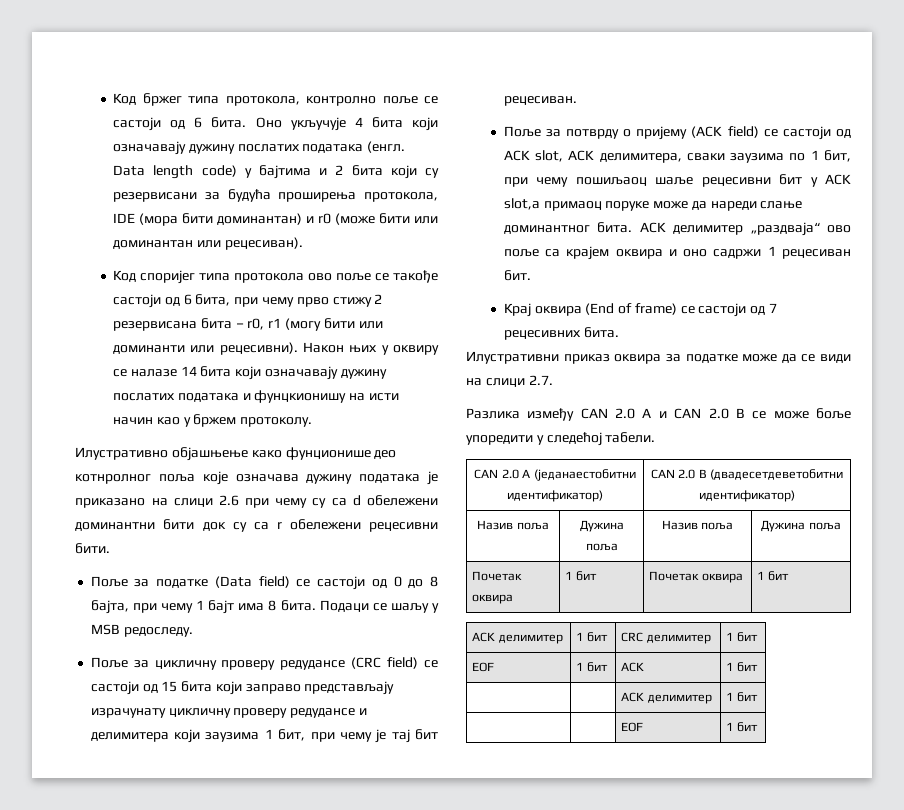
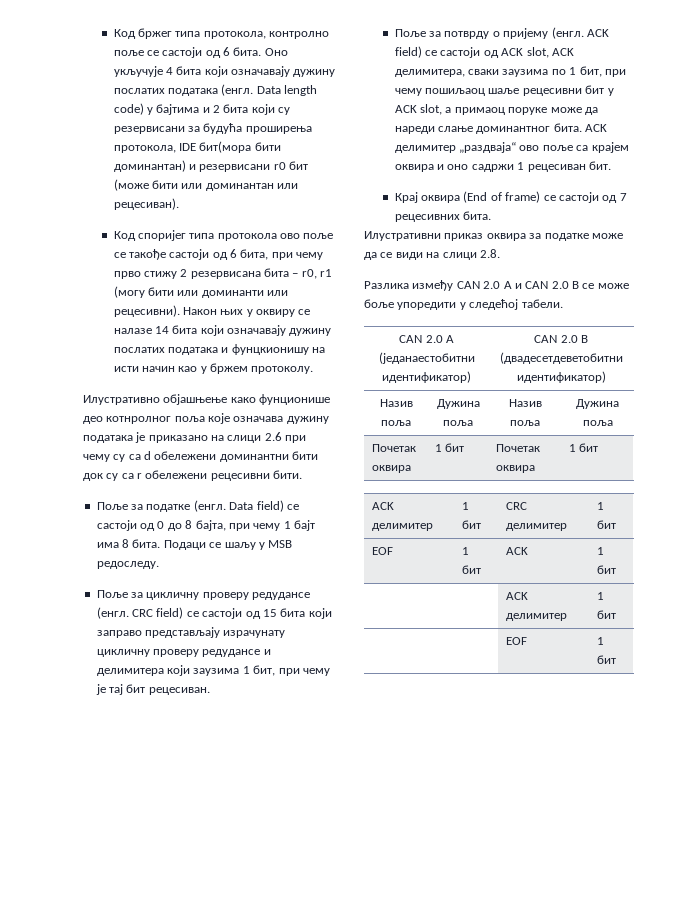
[139,213,179,226] (мора -> [199,141,252,153] бит(мора
[318,213,332,224] r0 -> [199,161,309,172] резервисани r0 бит
[214,576,252,588] (Data -> [193,500,254,512] (енгл. Data
[351,657,382,669] (CRC -> [96,607,154,619] (енгл. CRC
[691,126,723,138] (ACK -> [551,27,609,39] (енгл. ACK
[503,198,540,210] slot,а -> [420,104,452,115] slot, а
[528,375,553,385] 2.7. -> [479,249,500,258] 2.8.

